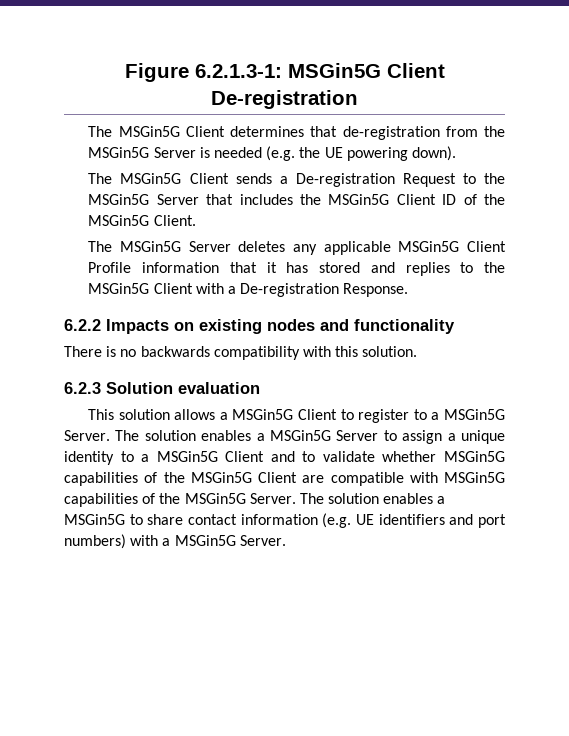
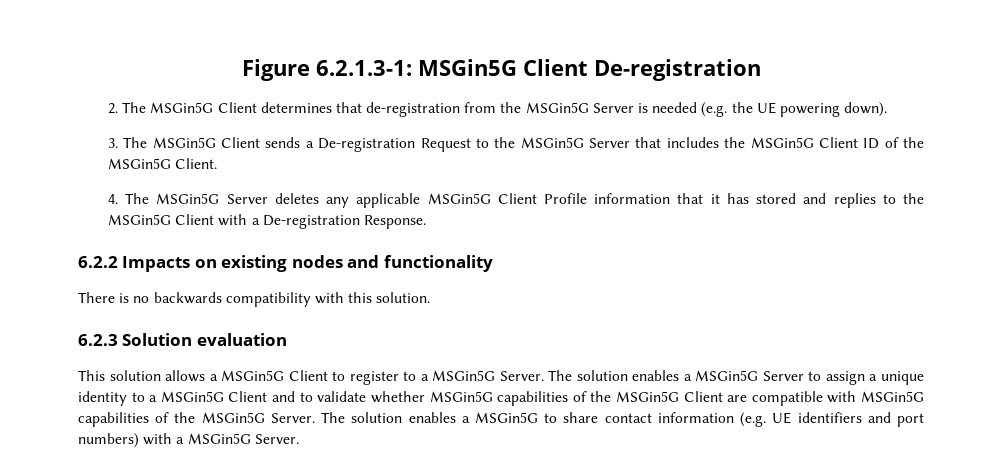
(358, 99) none -> [107,103,118,114] 2.
(456, 153) none -> [107,138,118,148] 3.
(196, 220) none -> [107,194,118,204] 4.

